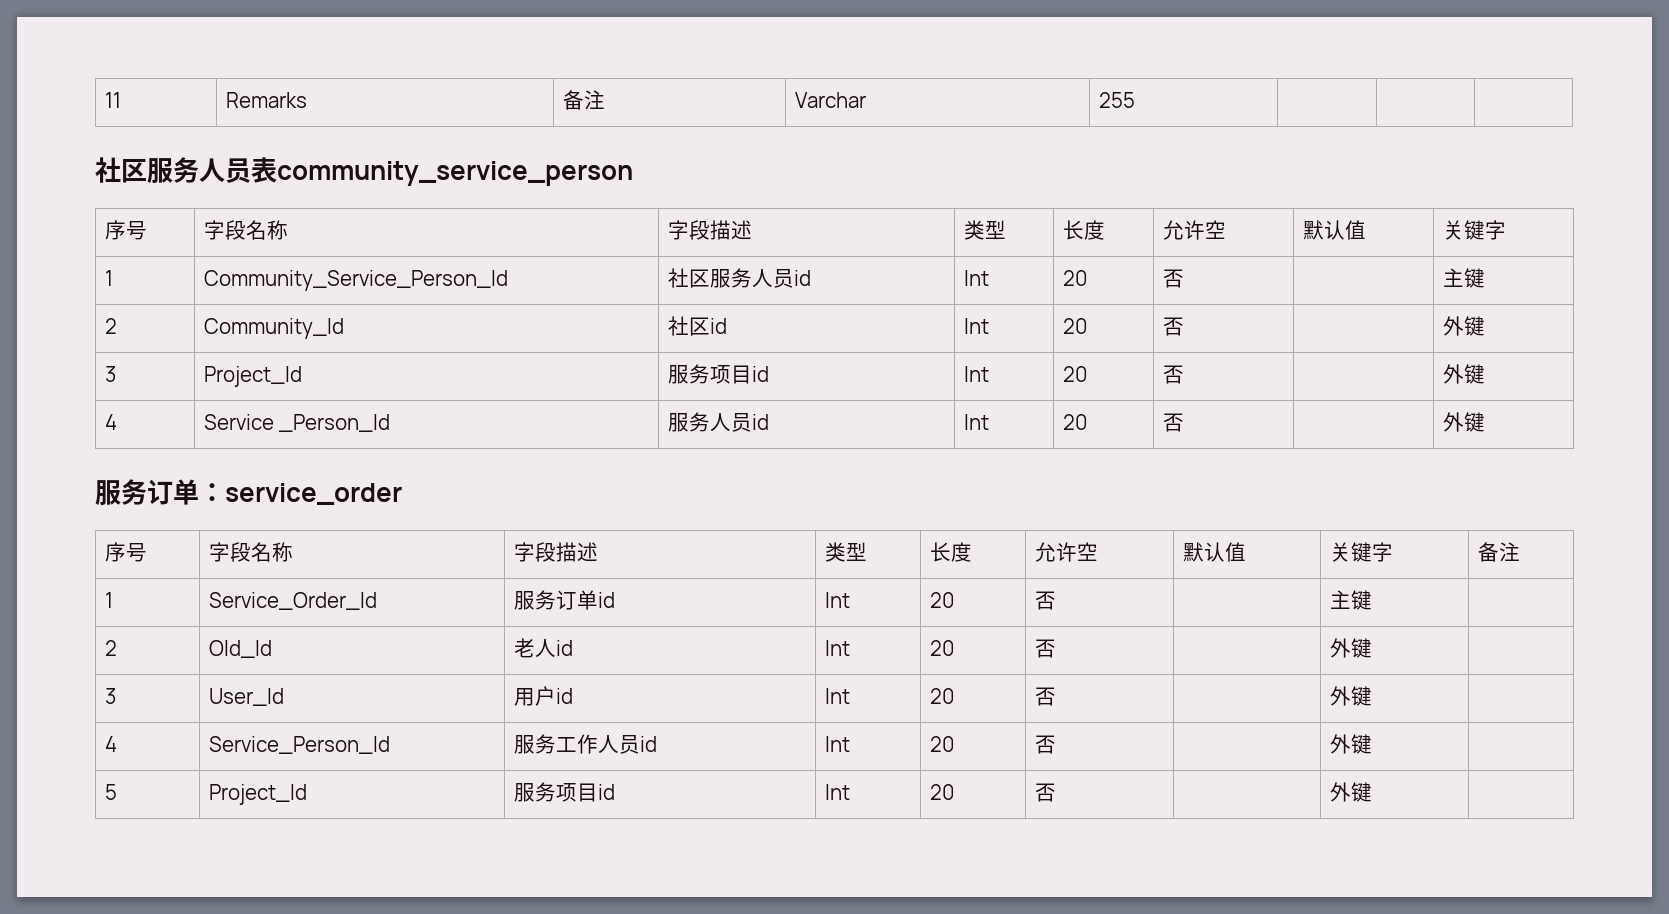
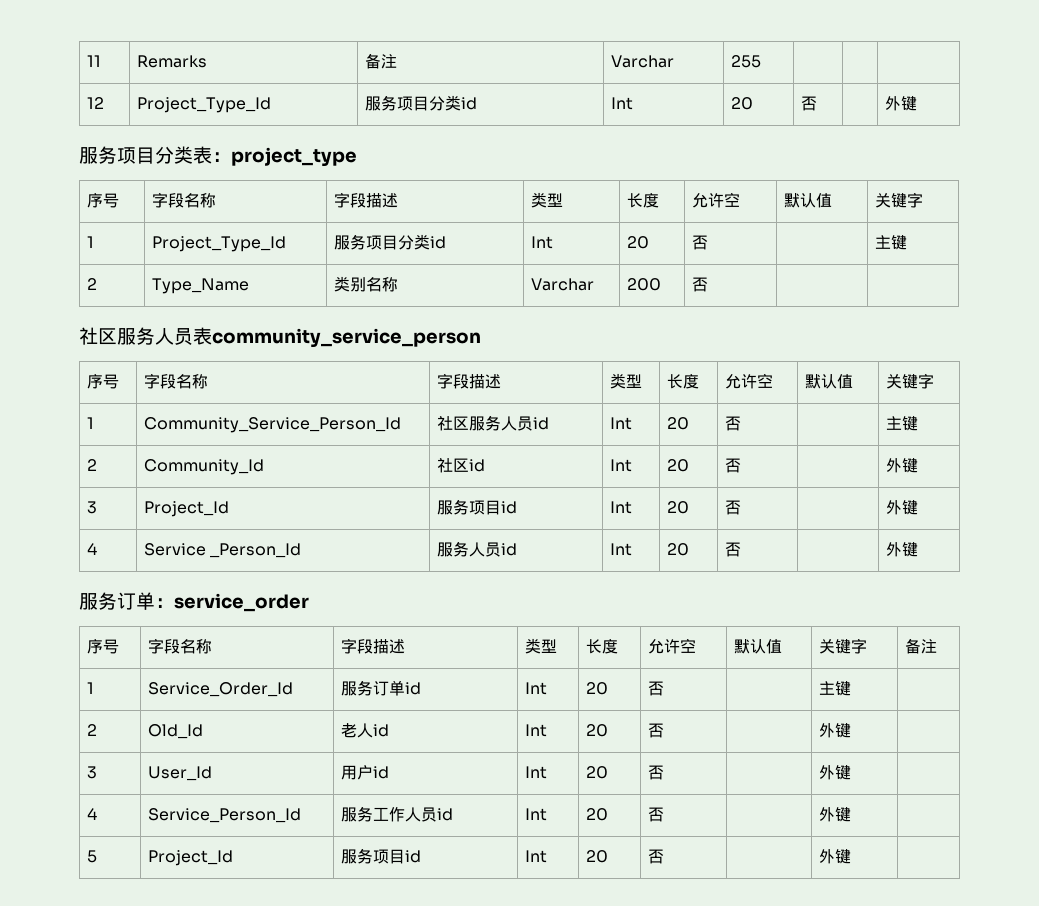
(1135, 100) none -> [86,97,104,109] [136,97,271,113] [364,95,477,111] [610,97,633,110] [730,97,753,110] [800,96,817,111] [884,96,917,111] [79,146,357,167] [86,193,119,208] [151,192,216,208] [333,192,398,208] [530,192,563,208] [626,193,659,208] [691,192,740,208] [783,193,832,208] [874,192,923,208] [86,236,94,248] [151,236,286,252] [333,234,446,250] [530,236,553,249] [626,236,649,249] [691,235,708,250] [874,235,907,250] [86,278,97,290] [151,278,249,294] [333,276,398,292] [530,278,594,291] [626,278,661,291] [691,277,708,292] // 12 | Project_Type_Id | 服务项目分类id | Int | 20 | 否 | | 外键 // 服务项目分类表：project_type // 序号 | 字段名称 | 字段描述 | 类型 | 长度 | 允许空 | 默认值 | 关键字 // 1 | Project_Type_Id | 服务项目分类id | Int | 20 | 否 | | 主键 // 2 | Type_Name | 类别名称 | Varchar | 200 | 否 | |

